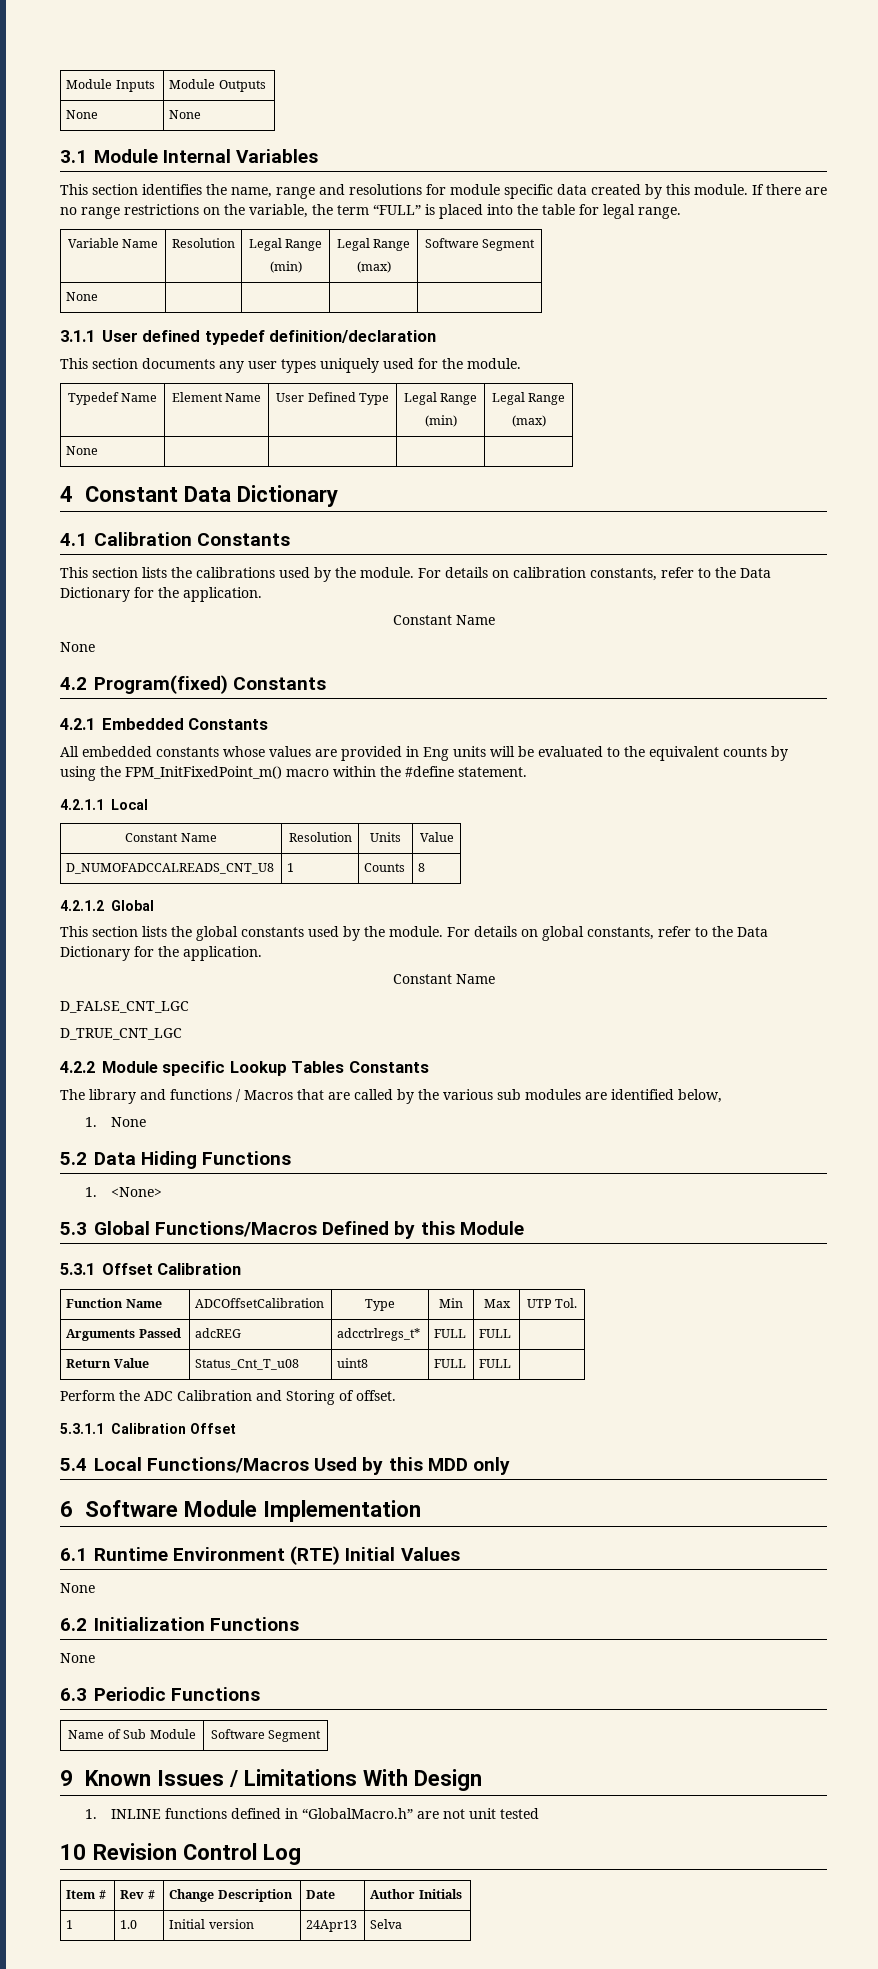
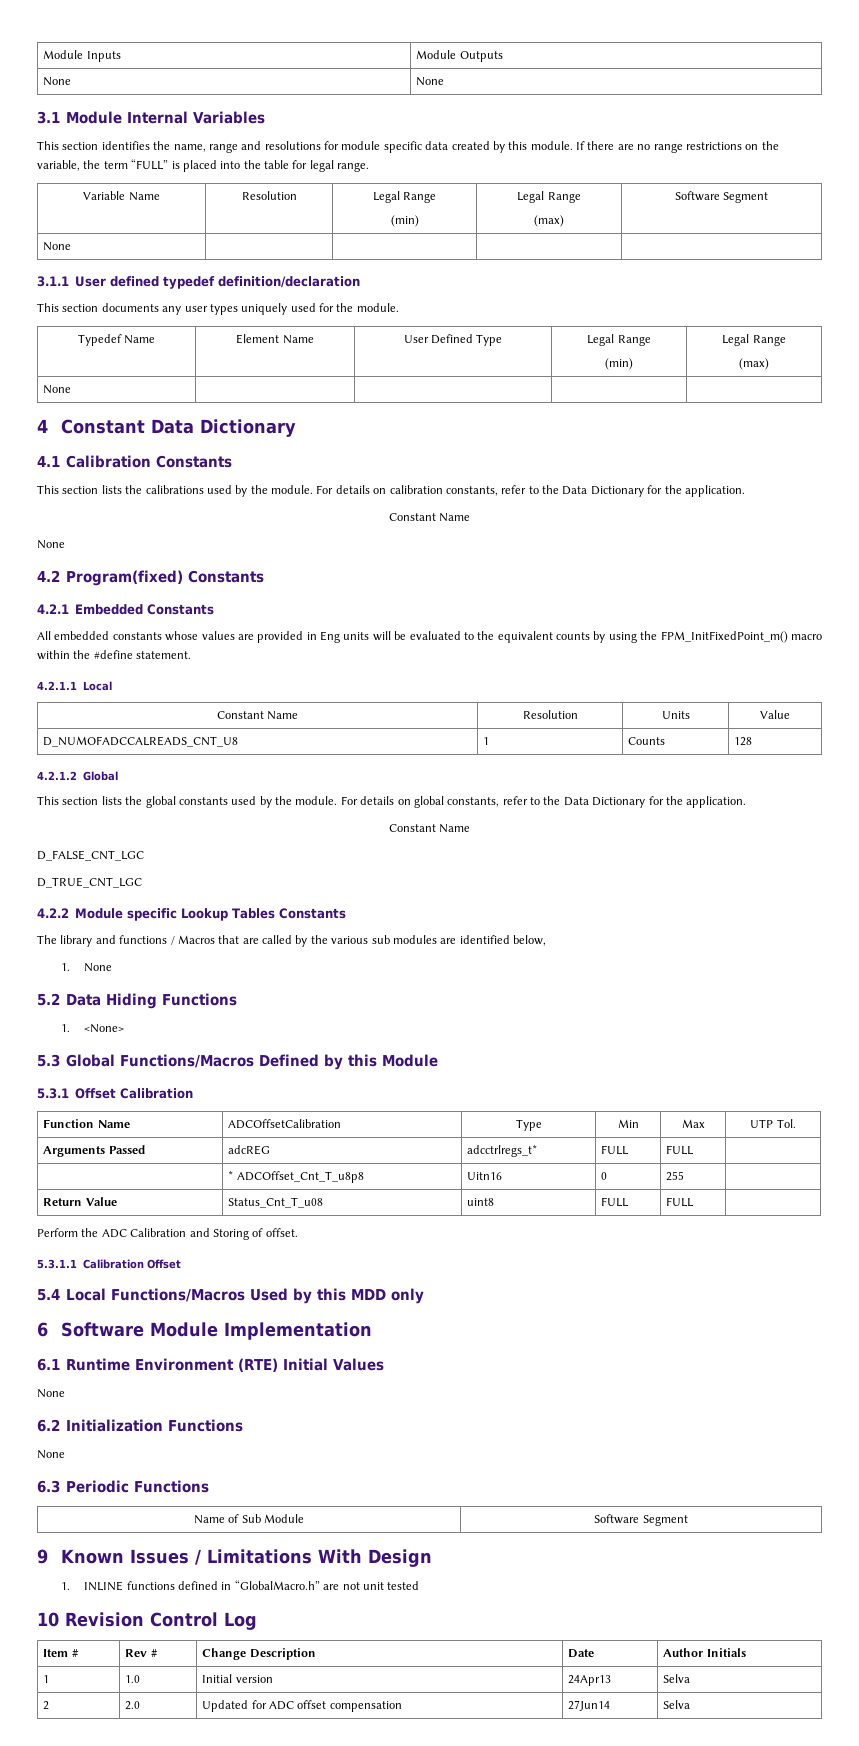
[418,863,426,872] 8 -> [734,737,753,746] 128
(512, 1333) none -> [228,1171,364,1183] [467,1172,503,1180] [601,1172,608,1180] [666,1171,685,1181] // | * ADCOffset_Cnt_T_u8p8 | Uitn16 | 0 | 255 |
(403, 1924) none -> [43,1701,50,1710] [125,1701,141,1710] [202,1700,402,1712] [568,1700,611,1711] [663,1700,691,1709] // 2 | 2.0 | Updated for ADC offset compensation | 27Jun14 | Selva

